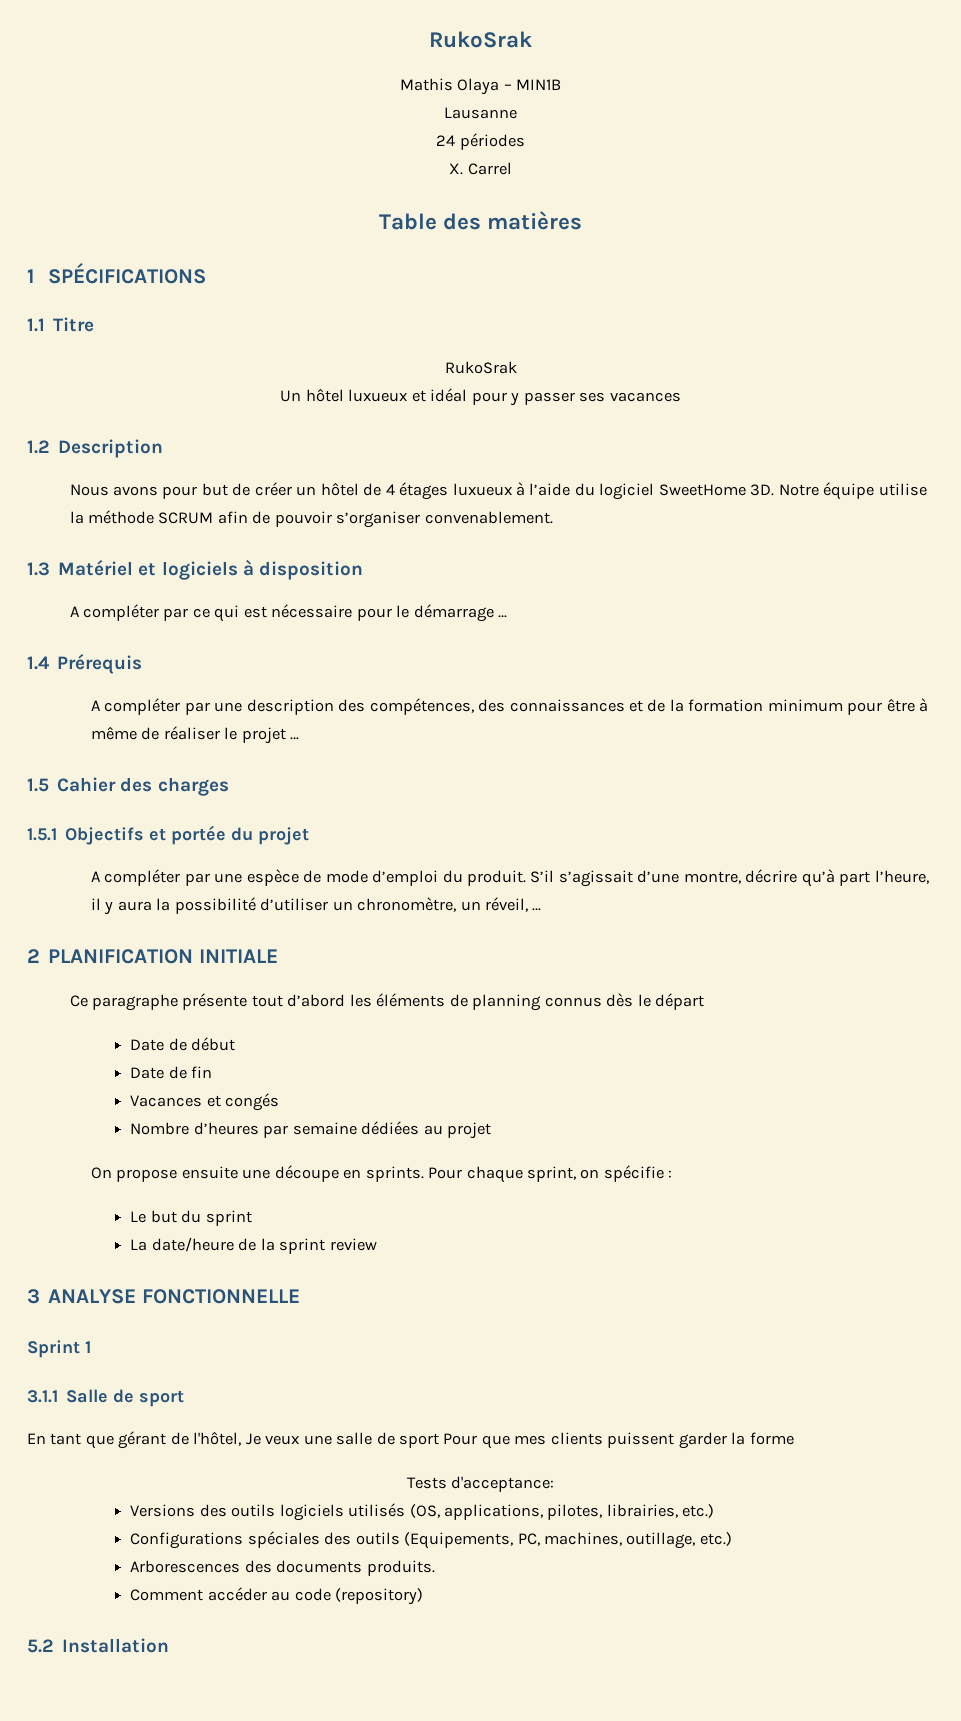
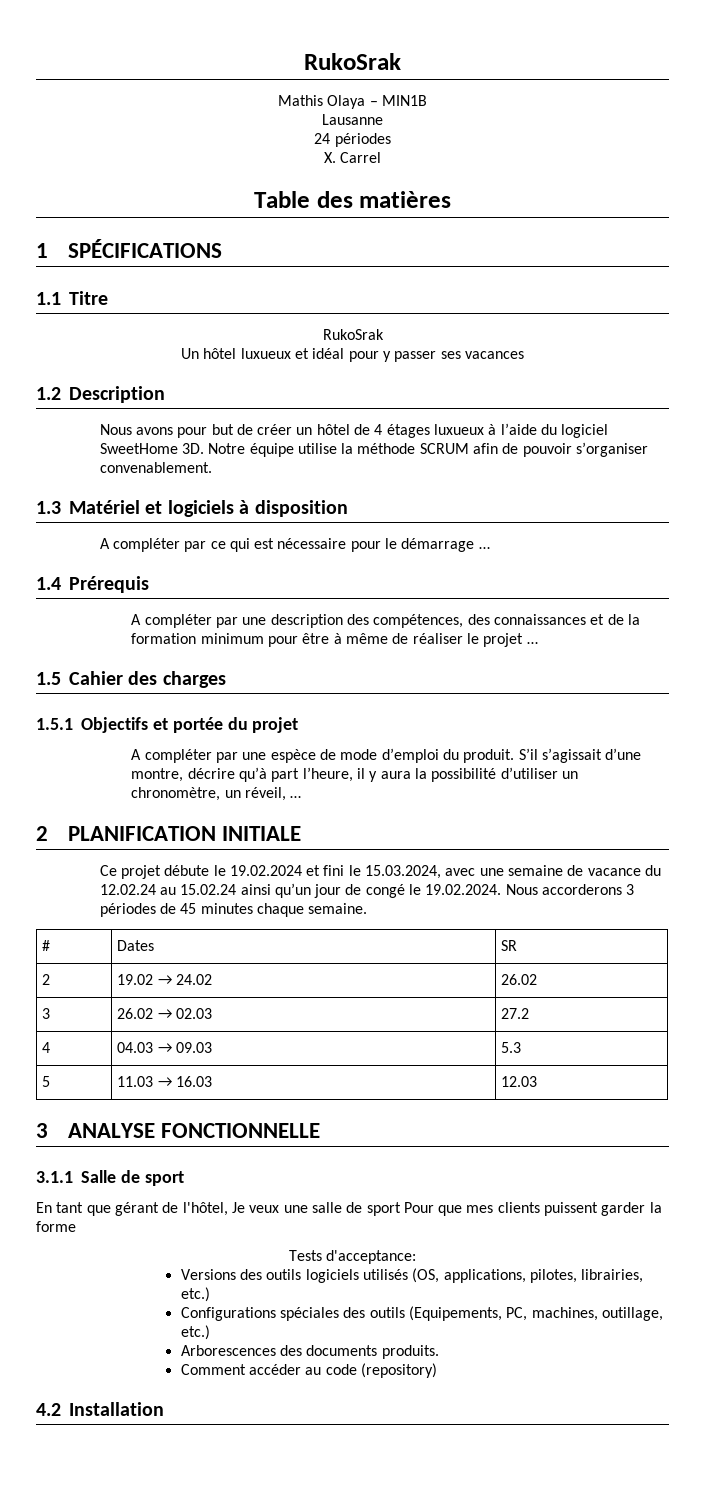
[92,993,705,1011] [130,1037,236,1051] [130,1066,213,1079] [130,1093,280,1111] [130,1121,492,1139] [90,1165,673,1183] [130,1210,252,1226] [130,1237,377,1254] paragraphe présente tout d’abord les éléments de planning connus dès le départ // Date de début // Date de fin // Vacances et congés // Nombre d’heures par semaine dédiées au projet // On propose ensuite une découpe en sprints. Pour chaque sprint, on spécifie : // Le but du sprint // La date/heure de la sprint review -> [120,865,662,879] [99,883,635,898] [99,903,368,917] [42,940,51,951] [117,940,155,951] [501,940,518,951] [42,974,51,985] [117,974,213,985] [501,974,538,985] [42,1008,51,1019] [117,1008,213,1019] [501,1008,530,1019] [42,1042,51,1053] [117,1042,213,1053] [501,1042,522,1053] [42,1076,51,1087] [117,1076,213,1087] [501,1076,538,1087] projet débute le 19.02.2024 et fini le 15.03.2024, avec une semaine de vacance du 12.02.24 au 15.02.24 ainsi qu’un jour de congé le 19.02.2024. Nous accorderons 3 périodes de 45 minutes chaque semaine. // # | Dates | SR // 2 | 19.02 → 24.02 | 26.02 // 3 | 26.02 → 02.03 | 27.2 // 4 | 04.03 → 09.03 | 5.3 // 5 | 11.03 → 16.03 | 12.03
[27,1340,91,1358] // Sprint 1 -> (320, 1130) none
[27,1639,54,1653] 5.2 -> [36,1403,61,1416] 4.2

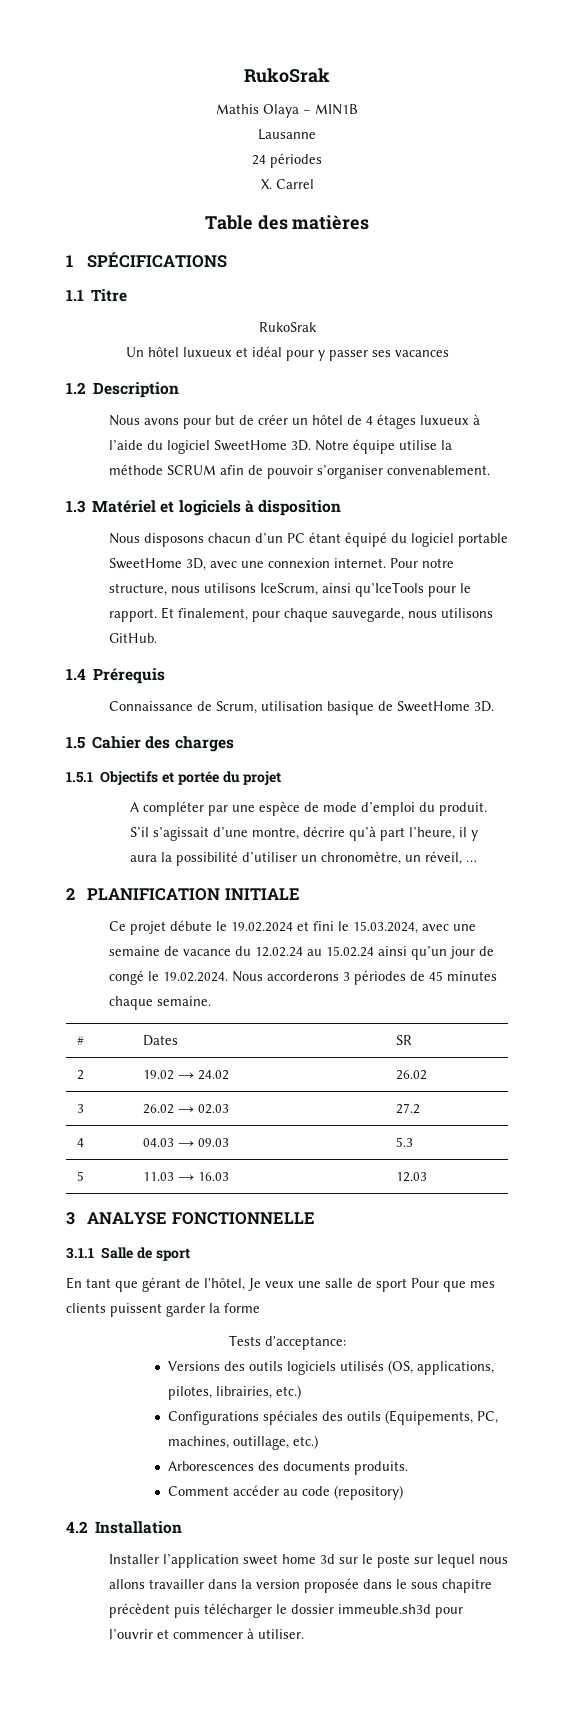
[99,538,490,552] [36,576,149,593] [131,614,640,628] [131,633,538,647] A compléter par ce qui est nécessaire pour le démarrage … // 1.4 Prérequis // A compléter par une description des compétences, des connaissances et de la formation minimum pour être à même de réaliser le projet … -> [108,532,508,547] [108,558,454,571] [108,582,471,597] [108,607,493,622] [108,633,157,643] [66,668,166,684] [108,701,494,715] Nous disposons chacun d’un PC étant équipé du logiciel portable SweetHome 3D, avec une connexion internet. Pour notre structure, nous utilisons IceScrum, ainsi qu’IceTools pour le rapport. Et finalement, pour chaque sauvegarde, nous utilisons GitHub. // 1.4 Prérequis // Connaissance de Scrum, utilisation basique de SweetHome 3D.
(164, 1409) none -> [108,1554,508,1568] [108,1578,492,1593] [108,1603,463,1618] [108,1628,304,1639] // Installer l’application sweet home 3d sur le poste sur lequel nous allons travailler dans la version proposée dans le sous chapitre précèdent puis télécharger le dossier immeuble.sh3d pour l’ouvrir et commencer à utiliser.

